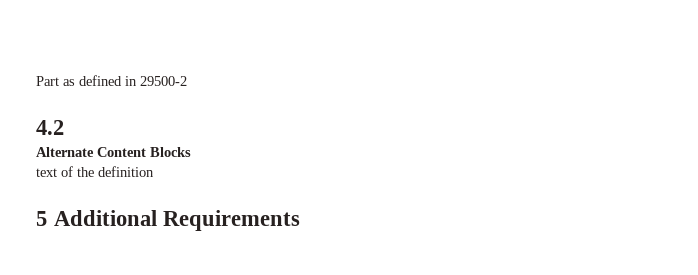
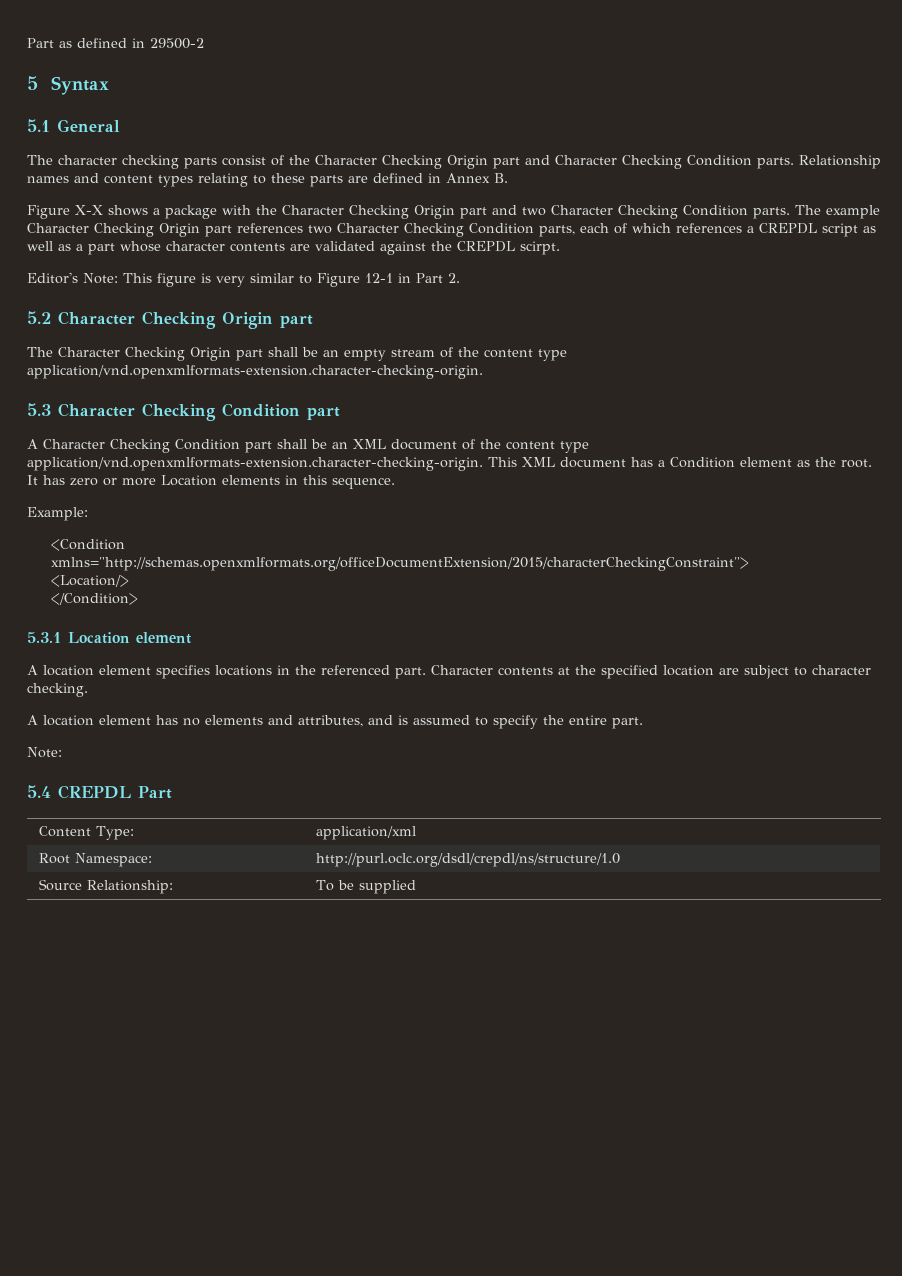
[36,120,64,135] [36,147,191,157] [36,166,154,177] [36,210,301,231] 4.2 // Alternate Content Blocks // text of the definition // 5 Additional Requirements -> [27,76,110,95] [27,119,121,132] [27,155,881,169] [27,173,508,187] [27,205,880,219] [27,223,876,237] [27,241,560,255] [27,272,460,287] [27,311,314,329] [27,347,567,361] [27,365,483,379] [27,403,341,421] [27,439,589,453] [27,457,872,471] [27,475,395,489] [27,507,88,521] [51,539,126,551] [51,557,750,571] [51,575,130,587] [51,593,139,605] [27,632,192,644] [27,665,871,679] [27,683,88,697] [27,715,643,729] [27,747,62,758] [27,785,173,799] [38,826,134,840] [315,826,416,840] [38,853,152,867] [315,853,620,867] [38,879,173,894] [315,880,416,894] 5 Syntax // 5.1 General // The character checking parts consist of the Character Checking Origin part and Character Checking Condition parts. Relationship names and content types relating to these parts are defined in Annex B. // Figure X-X shows a package with the Character Checking Origin part and two Character Checking Condition parts. The example Character Checking Origin part references two Character Checking Condition parts, each of which references a CREPDL script as well as a part whose character contents are validated against the CREPDL scirpt. // Editor's Note: This figure is very similar to Figure 12-1 in Part 2. // 5.2 Character Checking Origin part // The Character Checking Origin part shall be an empty stream of the content type application/vnd.openxmlformats-extension.character-checking-origin. // 5.3 Character Checking Condition part // A Character Checking Condition part shall be an XML document of the content type application/vnd.openxmlformats-extension.character-checking-origin. This XML document has a Condition element as the root. It has zero or more Location elements in this sequence. // Example: // <Condition // xmlns="http://schemas.openxmlformats.org/officeDocumentExtension/2015/characterCheckingConstraint"> // <Location/> // </Condition> // 5.3.1 Location element // A location element specifies locations in the referenced part. Character contents at the specified location are subject to character checking. // A location element has no elements and attributes, and is assumed to specify the entire part. // Note: // 5.4 CREPDL Part // Content Type: | application/xml // Root Namespace: | http://purl.oclc.org/dsdl/crepdl/ns/structure/1.0 // Source Relationship: | To be supplied

